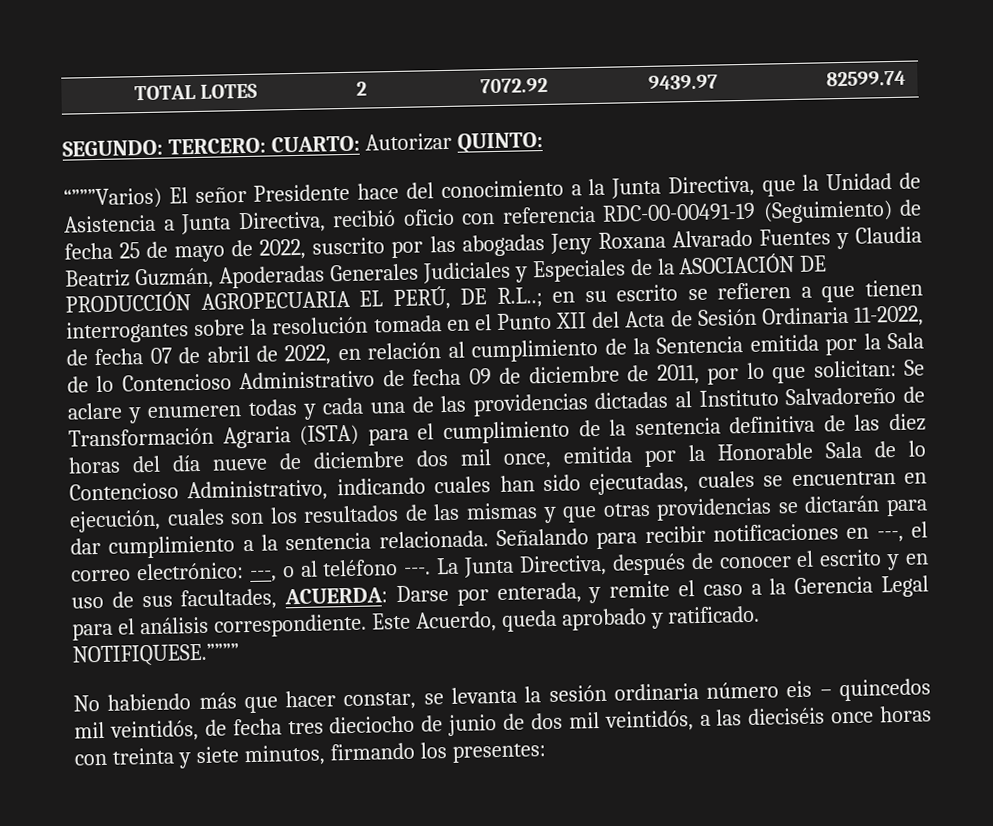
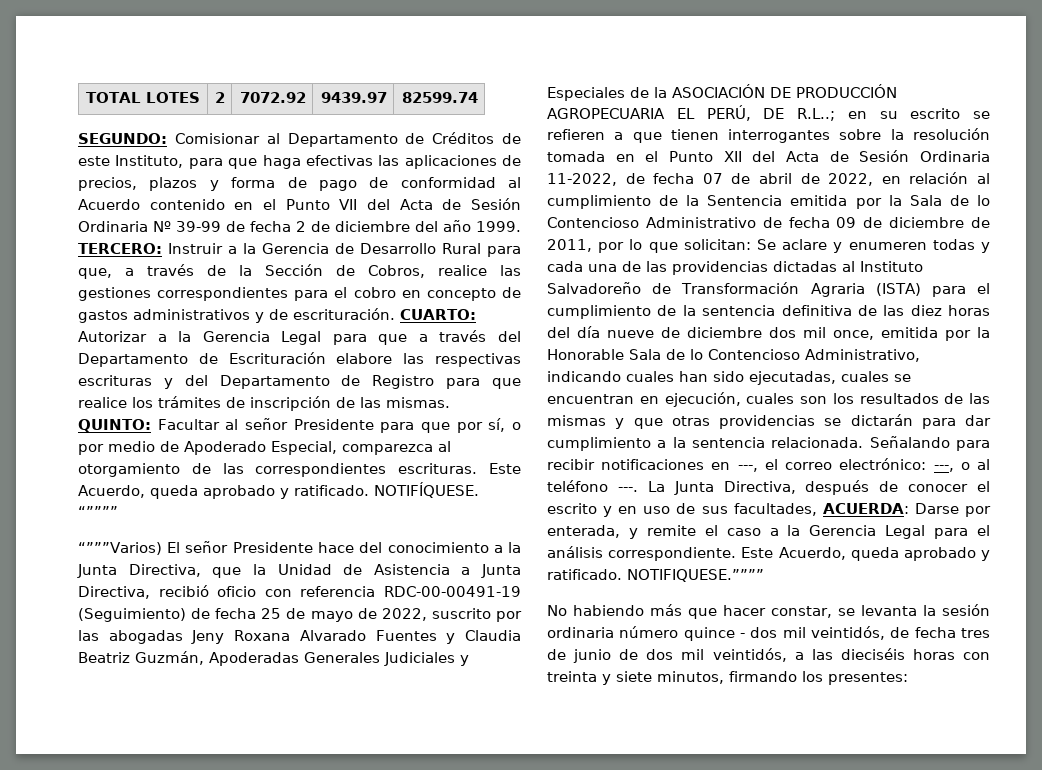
[167,132,543,155] TERCERO: CUARTO: Autorizar QUINTO: -> [174,132,521,147] [78,155,521,169] [78,177,521,191] [78,198,521,210] [78,220,521,232] [78,243,521,257] [78,264,521,279] [78,287,522,301] [78,308,476,323] [78,330,521,345] [78,352,521,367] [78,375,521,389] [78,396,450,411] [78,418,521,433] [78,441,451,455] [78,463,521,477] [78,482,479,499] [78,506,118,517] Comisionar al Departamento de Créditos de este Instituto, para que haga efectivas las aplicaciones de precios, plazos y forma de pago de conformidad al Acuerdo contenido en el Punto VII del Acta de Sesión Ordinaria Nº 39-99 de fecha 2 de diciembre del año 1999. TERCERO: Instruir a la Gerencia de Desarrollo Rural para que, a través de la Sección de Cobros, realice las gestiones correspondientes para el cobro en concepto de gastos administrativos y de escrituración. CUARTO: Autorizar a la Gerencia Legal para que a través del Departamento de Escrituración elabore las respectivas escrituras y del Departamento de Registro para que realice los trámites de inscripción de las mismas. QUINTO: Facultar al señor Presidente para que por sí, o por medio de Apoderado Especial, comparezca al otorgamiento de las correspondientes escrituras. Este Acuerdo, queda aprobado y ratificado. NOTIFÍQUESE. “””””
[786,678,932,702] eis – quincedos -> [683,627,778,641] quince - dos
[329,715,416,734] dieciocho -> (990, 633) none
[831,711,875,724] once -> (905, 654) none

